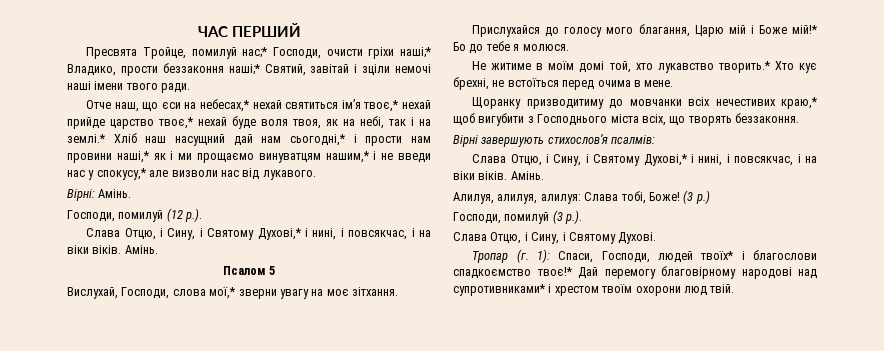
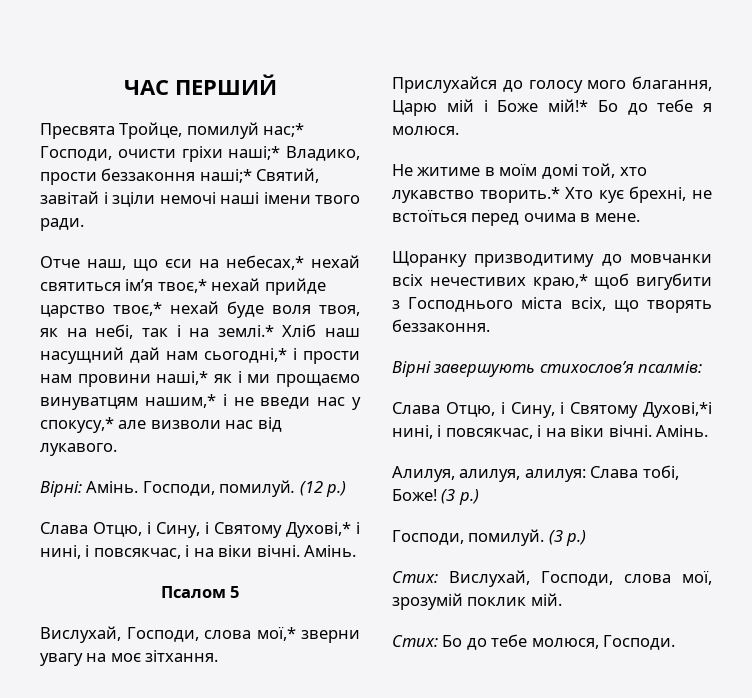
[67,208,203,222] // Господи, помилуй (12 р.). -> [142,480,347,497] Господи, помилуй. (12 р.)
[92,245,122,254] віків. -> [256,545,300,557] вічні.
[643,154,817,166] [453,171,508,180] Духові,* і нині, і повсякчас, і на віки віків. -> [643,402,712,418] [392,425,652,439] Духові,*і нині, і повсякчас, і на віки вічні.
[504,210,583,224] [453,232,657,244] [472,249,817,263] [453,266,817,279] [453,284,735,296] помилуй (3 р.). // Слава Отцю, і Сину, і Святому Духові. // Тропар (г. 1): Спаси, Господи, людей твоїх* і благослови спадкоємство твоє!* Дай перемогу благовірному народові над супротивниками* і хрестом твоїм охорони люд твій. -> [468,529,587,546] [392,570,712,587] [392,593,562,610] [392,634,676,650] помилуй. (3 р.) // Стих: Вислухай, Господи, слова мої, зрозумій поклик мій. // Стих: Бо до тебе молюся, Господи.

